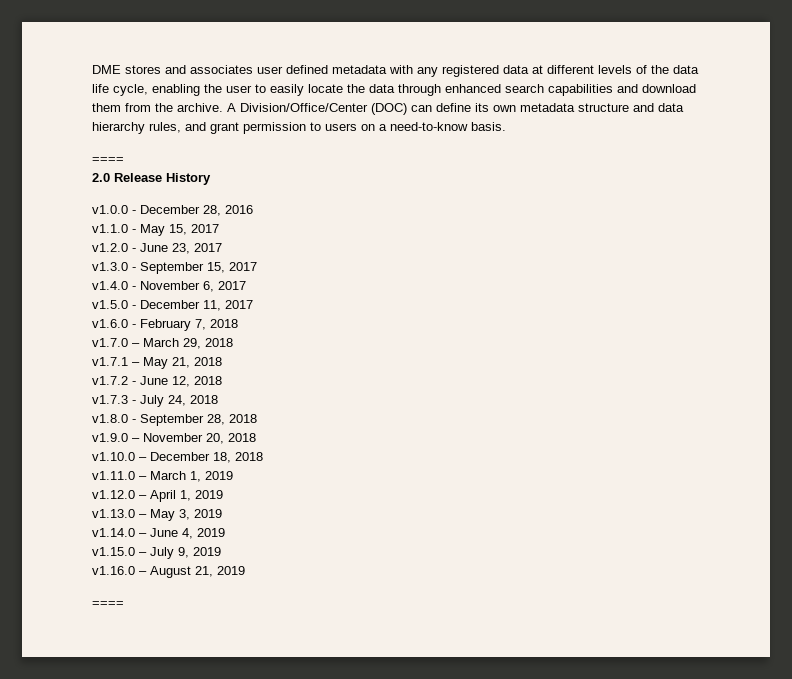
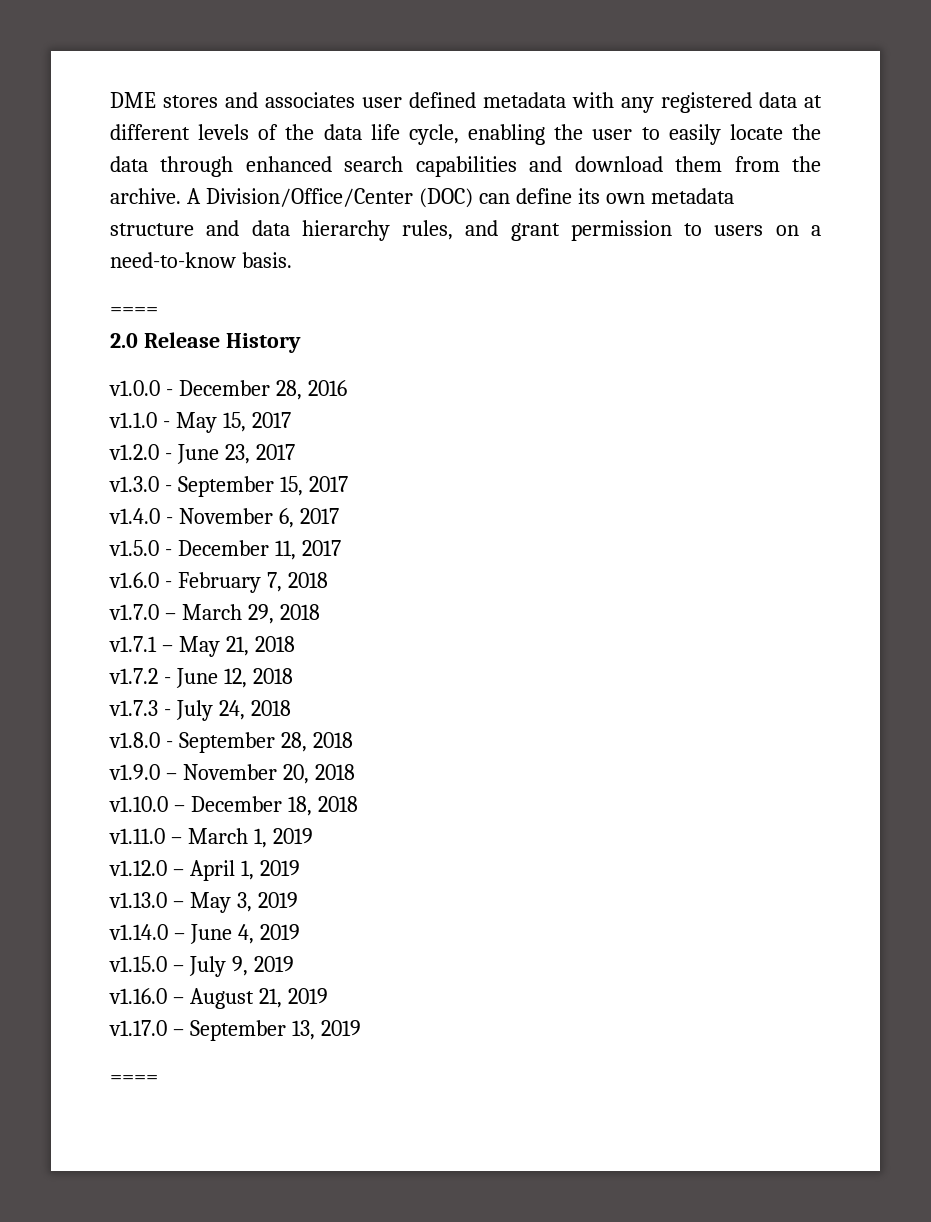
(245, 570) none -> [109,1020,361,1041] // v1.17.0 – September 13, 2019

